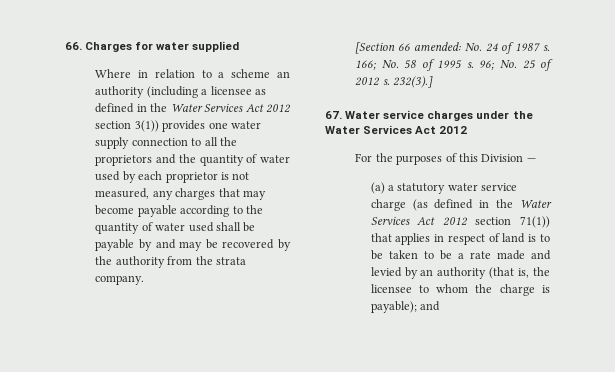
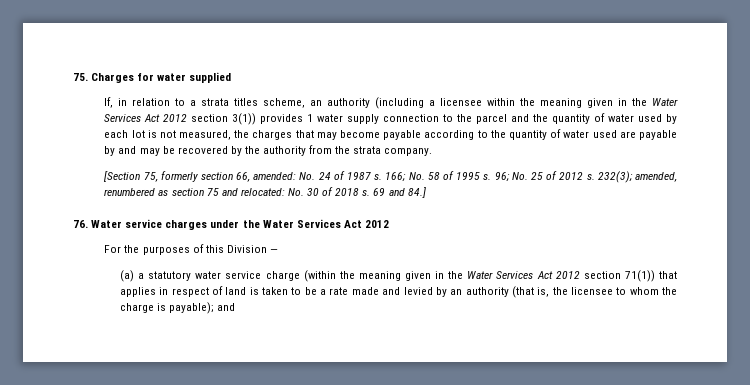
[65,42,82,50] 66. -> [73,73,88,81] 75.
[95,69,132,78] Where -> [104,97,114,108] If,
[231,69,271,78] scheme -> [201,98,306,108] strata titles scheme,
[254,89,266,95] [95,103,135,113] as defined -> [487,98,614,108] within the meaning given
[208,122,228,129] one -> [307,114,314,122] 1
[204,137,237,146] [95,155,153,166] all the proprietors -> [457,114,508,124] the parcel
[165,172,218,183] proprietor -> [131,130,145,138] lot
[152,190,173,200] any -> [234,130,250,138] the
[215,222,256,232] shall be -> [619,131,636,138] are
[398,43,411,51] 66 -> [143,171,251,182] 75, formerly section 66,
[393,76,434,88] [325,111,342,119] 232(3).] // 67. -> [597,171,678,183] [104,187,426,198] [73,220,88,228] 232(3); amended, renumbered as section 75 and relocated: No. 30 of 2018 s. 69 and 84.] // 76.
[412,199,474,211] (as defined -> [303,270,431,282] (within the meaning given
[540,234,550,242] [370,250,383,260] to be -> (259, 291) none

